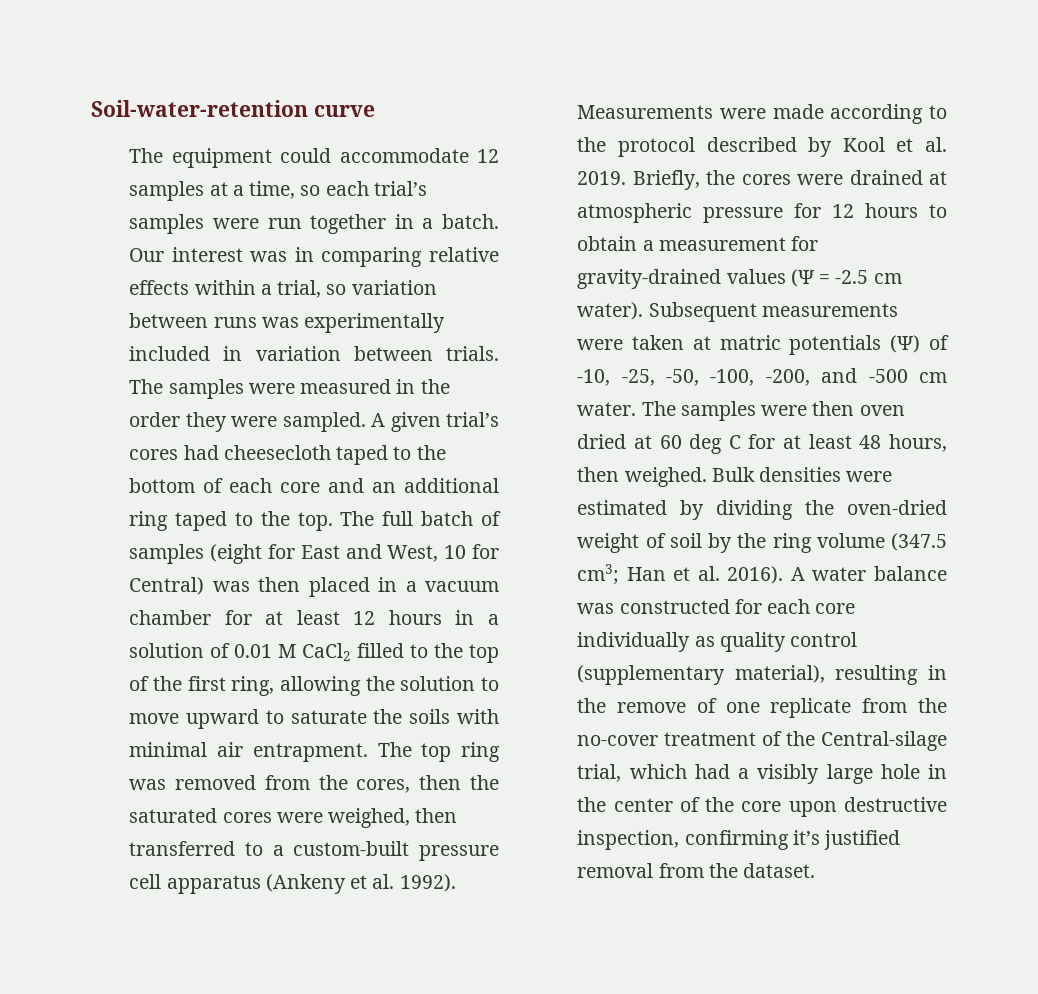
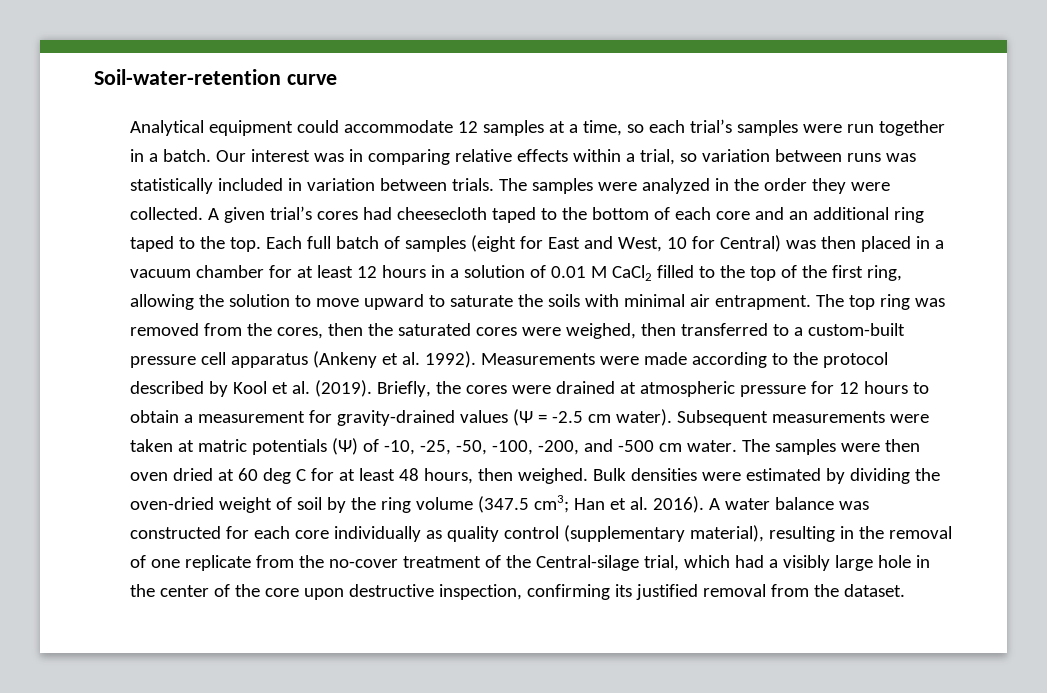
[129,148,164,163] The -> [130,120,205,136] Analytical
[304,313,446,333] experimentally -> [130,178,214,194] statistically
[300,379,392,394] measured -> [642,178,711,194] analyzed
[282,412,366,432] sampled. -> [130,207,204,220] collected.
[340,511,375,526] The -> [266,236,303,249] Each
[577,171,627,185] 2019. -> [315,380,373,397] (2019).
[617,702,687,713] remove -> [889,526,953,539] removal
[792,830,820,845] it’s -> [615,584,633,597] its

